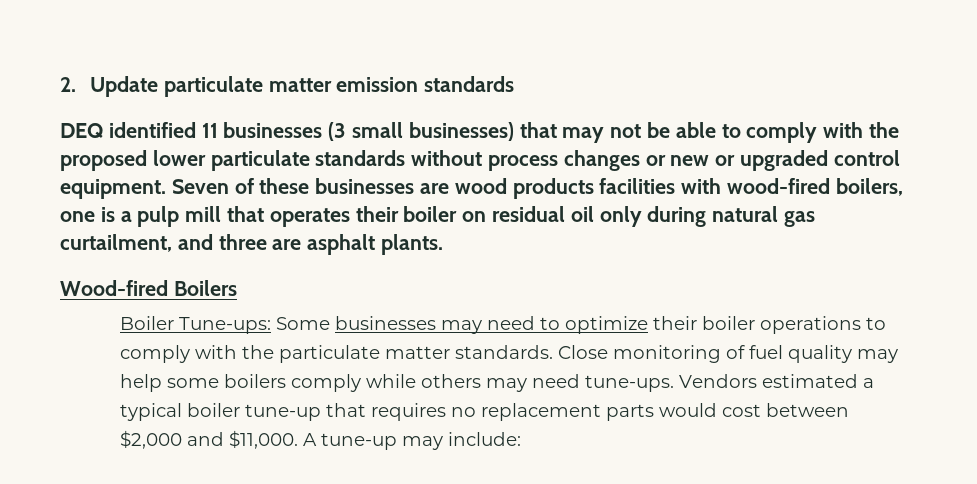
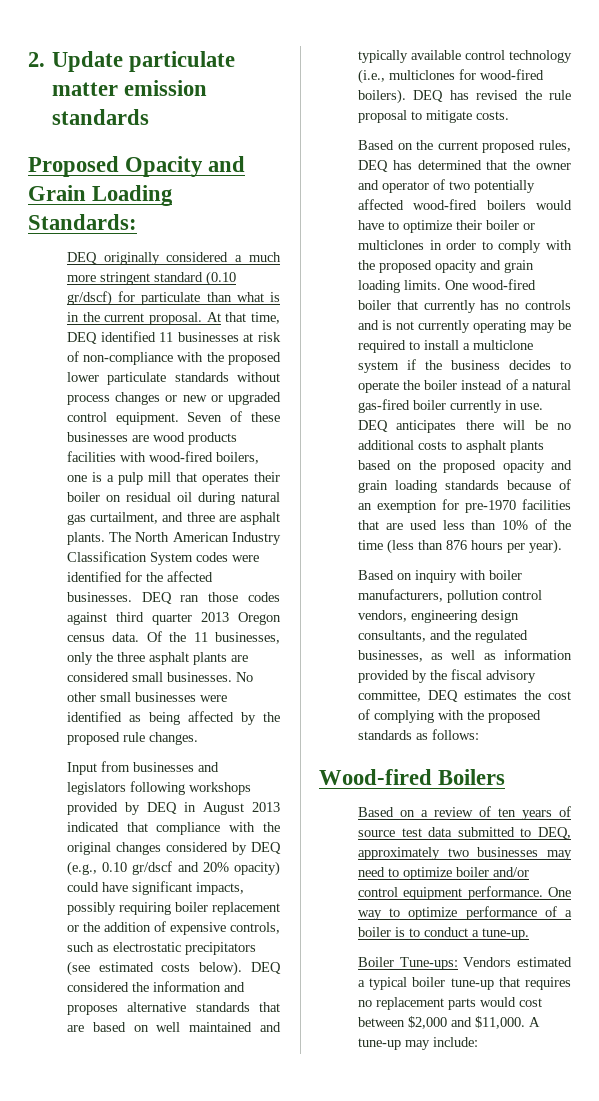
[60,122,818,143] DEQ identified 11 businesses (3 small businesses) that may not be able to comply -> [28,156,246,177] [28,185,174,206] [28,214,137,230] [66,252,282,265] [66,271,236,286] [66,291,280,306] [66,312,280,325] [66,331,281,344] [66,351,174,365] Proposed Opacity and Grain Loading Standards: // DEQ originally considered a much more stringent standard (0.10 gr/dscf) for particulate than what is in the current proposal. At that time, DEQ identified 11 businesses at risk of non-compliance
[599,206,642,227] only -> (192, 497) none
[60,280,237,296] [120,316,331,334] // Wood-fired Boilers // Boiler Tune-ups: Some -> [109,532,281,545] [66,551,259,565] [66,571,213,582] [66,592,281,604] [66,612,281,625] [66,631,280,644] [66,652,248,665] [66,672,253,682] [66,692,227,702] [66,711,280,725] [66,732,198,745] [66,761,219,775] [66,781,251,795] [66,802,280,815] [66,822,280,835] [66,842,282,855] [66,861,280,876] [66,881,244,895] [66,902,280,915] [66,921,280,935] [66,942,256,955] [66,961,282,976] [66,981,245,992] [66,1002,280,1015] [66,1022,281,1032] [357,50,572,63] [357,69,544,84] [357,89,571,104] [357,110,509,123] [357,140,571,153] [357,160,571,172] [357,179,535,193] [357,199,572,210] [357,220,535,233] [357,240,572,253] [357,260,534,273] [357,279,536,293] [357,300,571,313] [357,320,571,333] [357,340,533,353] [357,359,571,373] [357,379,571,393] [357,399,543,413] [357,420,571,433] [357,440,544,453] [357,460,572,473] [357,479,571,493] [357,499,571,513] [357,519,571,530] [357,539,562,554] [357,570,522,583] [357,589,542,603] [357,610,519,623] [357,630,528,643] [357,649,572,662] [357,669,536,683] [357,690,571,702] [357,709,541,723] [357,729,479,740] [319,769,506,785] [357,806,571,820] [357,827,571,839] [357,847,469,860] The North American Industry Classification System codes were identified for the affected businesses. DEQ ran those codes against third quarter 2013 Oregon census data. Of the 11 businesses, only the three asphalt plants are considered small businesses. No other small businesses were identified as being affected by the proposed rule changes. // Input from businesses and legislators following workshops provided by DEQ in August 2013 indicated that compliance with the original changes considered by DEQ (e.g., 0.10 gr/dscf and 20% opacity) could have significant impacts, possibly requiring boiler replacement or the addition of expensive controls, such as electrostatic precipitators (see estimated costs below). DEQ considered the information and proposes alternative standards that are based on well maintained and typically available control technology (i.e., multiclones for wood-fired boilers). DEQ has revised the rule proposal to mitigate costs. // Based on the current proposed rules, DEQ has determined that the owner and operator of two potentially affected wood-fired boilers would have to optimize their boiler or multiclones in order to comply with the proposed opacity and grain loading limits. One wood-fired boiler that currently has no controls and is not currently operating may be required to install a multiclone system if the business decides to operate the boiler instead of a natural gas-fired boiler currently in use. DEQ anticipates there will be no additional costs to asphalt plants based on the proposed opacity and grain loading standards because of an exemption for pre-1970 facilities that are used less than 10% of the time (less than 876 hours per year). // Based on inquiry with boiler manufacturers, pollution control vendors, engineering design consultants, and the regulated businesses, as well as information provided by the fiscal advisory committee, DEQ estimates the cost of complying with the proposed standards as follows: // Wood-fired Boilers // Based on a review of ten years of source test data submitted to DEQ, approximately two
[653,316,887,334] [120,345,899,363] [120,374,675,392] their boiler operations to comply with the particulate matter standards. Close monitoring of fuel quality may help some boilers comply while others may need tune-ups. -> [455,867,529,877] [357,886,571,900] [357,906,572,920] [357,927,529,940] [357,957,458,970] boiler and/or control equipment performance. One way to optimize performance of a boiler is to conduct a tune-up. // Boiler Tune-ups:

